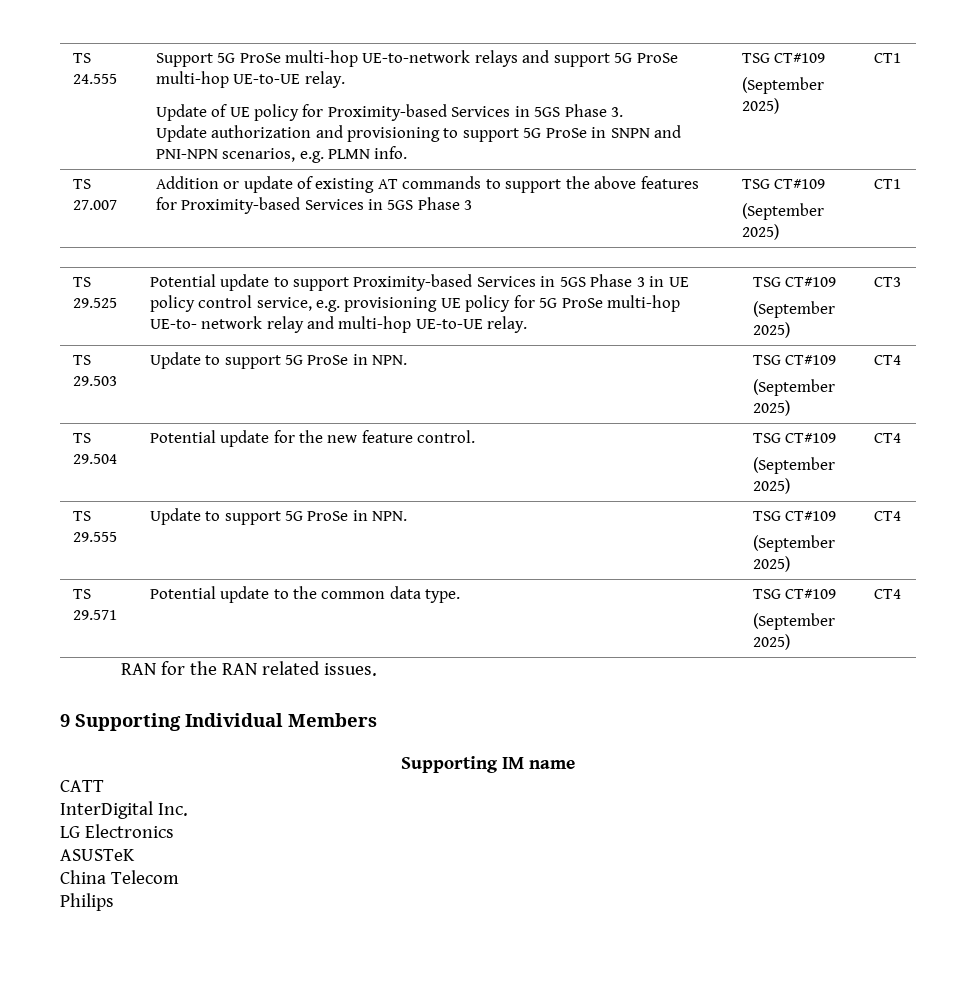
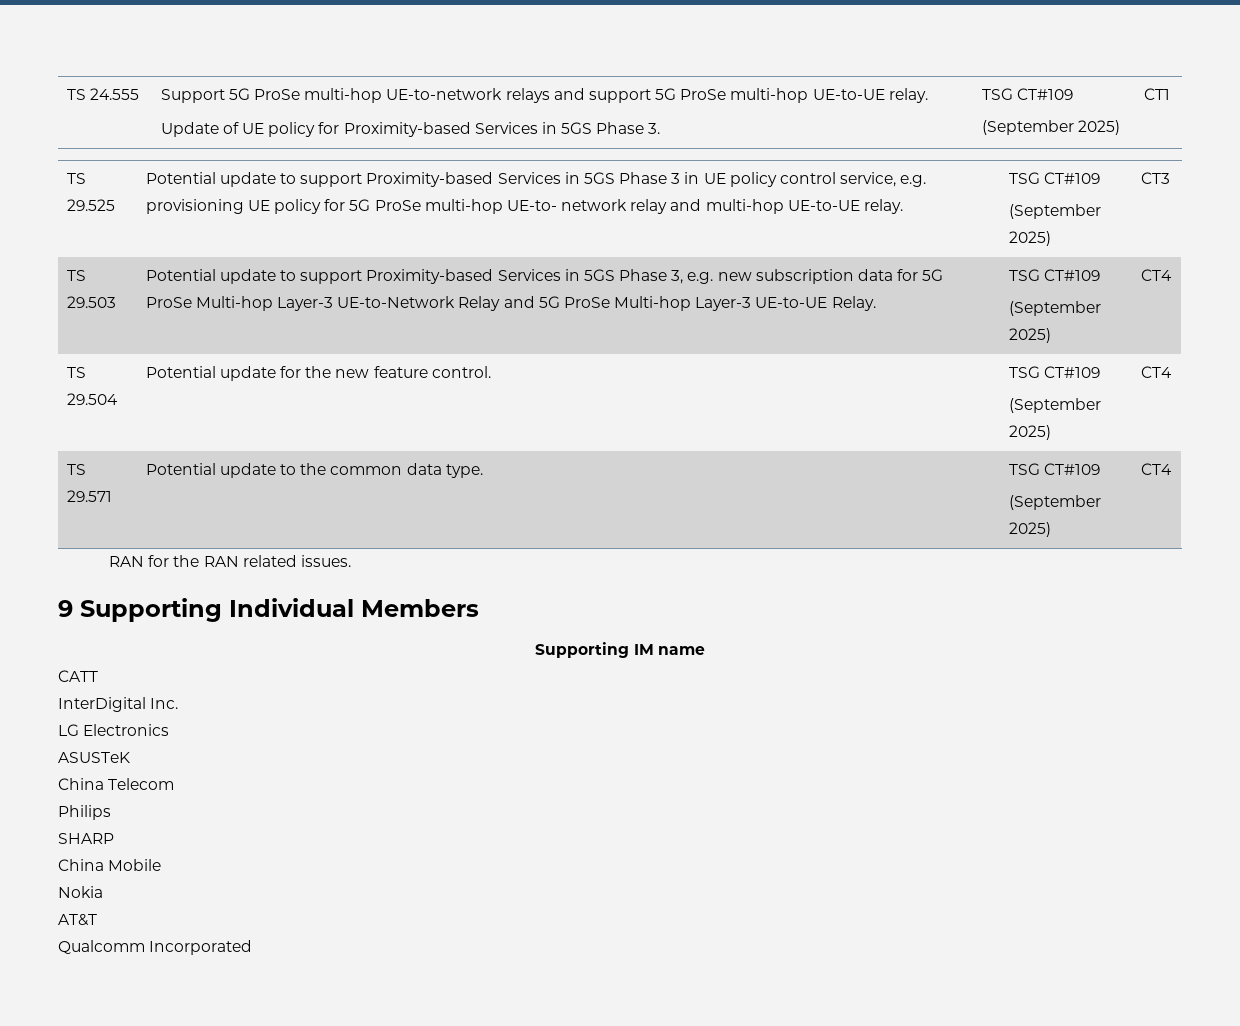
[155,125,682,142] [155,146,408,163] [741,53,826,63] [741,77,824,94] [741,98,779,114] [873,53,901,63] [72,179,91,189] [72,200,117,210] [155,176,699,193] [155,197,473,214] // Update authorization and provisioning to support 5G ProSe in SNPN and PNI-NPN scenarios, e.g. PLMN info. | TSG CT#109 // (September 2025) | CT1 // TS 27.007 | Addition or update of existing AT commands to support the above features for Proximity-based Services in 5GS Phase 3 -> (661, 128) none
[149,352,408,369] Update to support 5G ProSe in NPN. -> [145,269,944,284] [145,296,876,311] Potential update to support Proximity-based Services in 5GS Phase 3, e.g. new subscription data for 5G ProSe Multi-hop Layer-3 UE-to-Network Relay and 5G ProSe Multi-hop Layer-3 UE-to-UE Relay.
[72,511,91,521] [72,532,117,542] [149,508,408,525] [752,511,837,521] [752,535,835,552] [752,556,790,572] [873,511,901,521] // TS 29.555 | Update to support 5G ProSe in NPN. | TSG CT#109 // (September 2025) | CT4 -> (1172, 372) none
(114, 902) none -> [58,833,114,844] [58,859,162,871] [58,886,103,898] [58,914,97,926] [58,940,253,955] // SHARP // China Mobile // Nokia // AT&T // Qualcomm Incorporated

